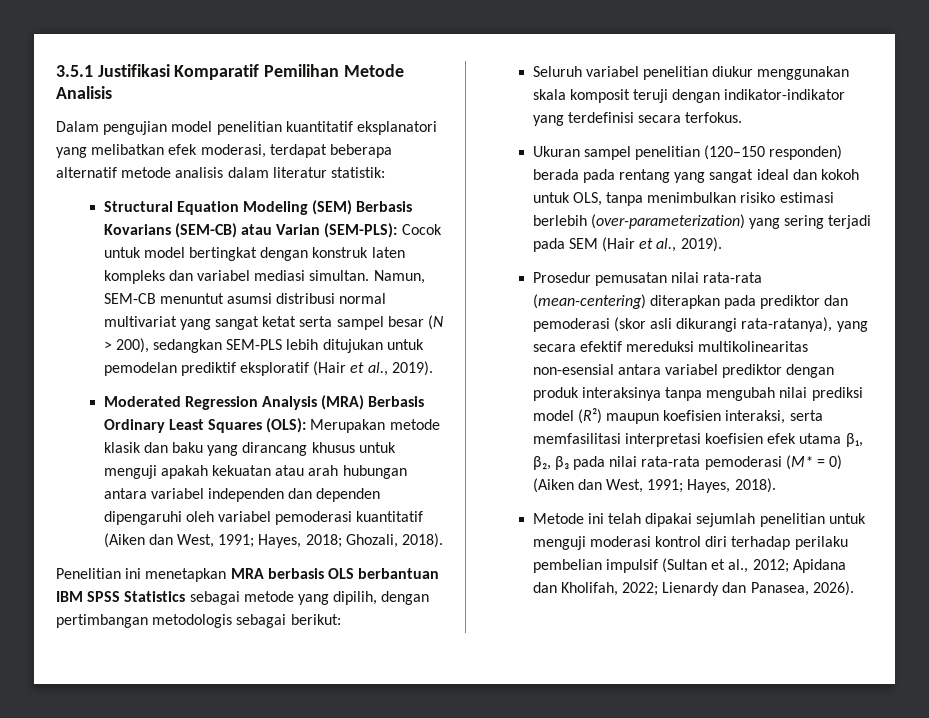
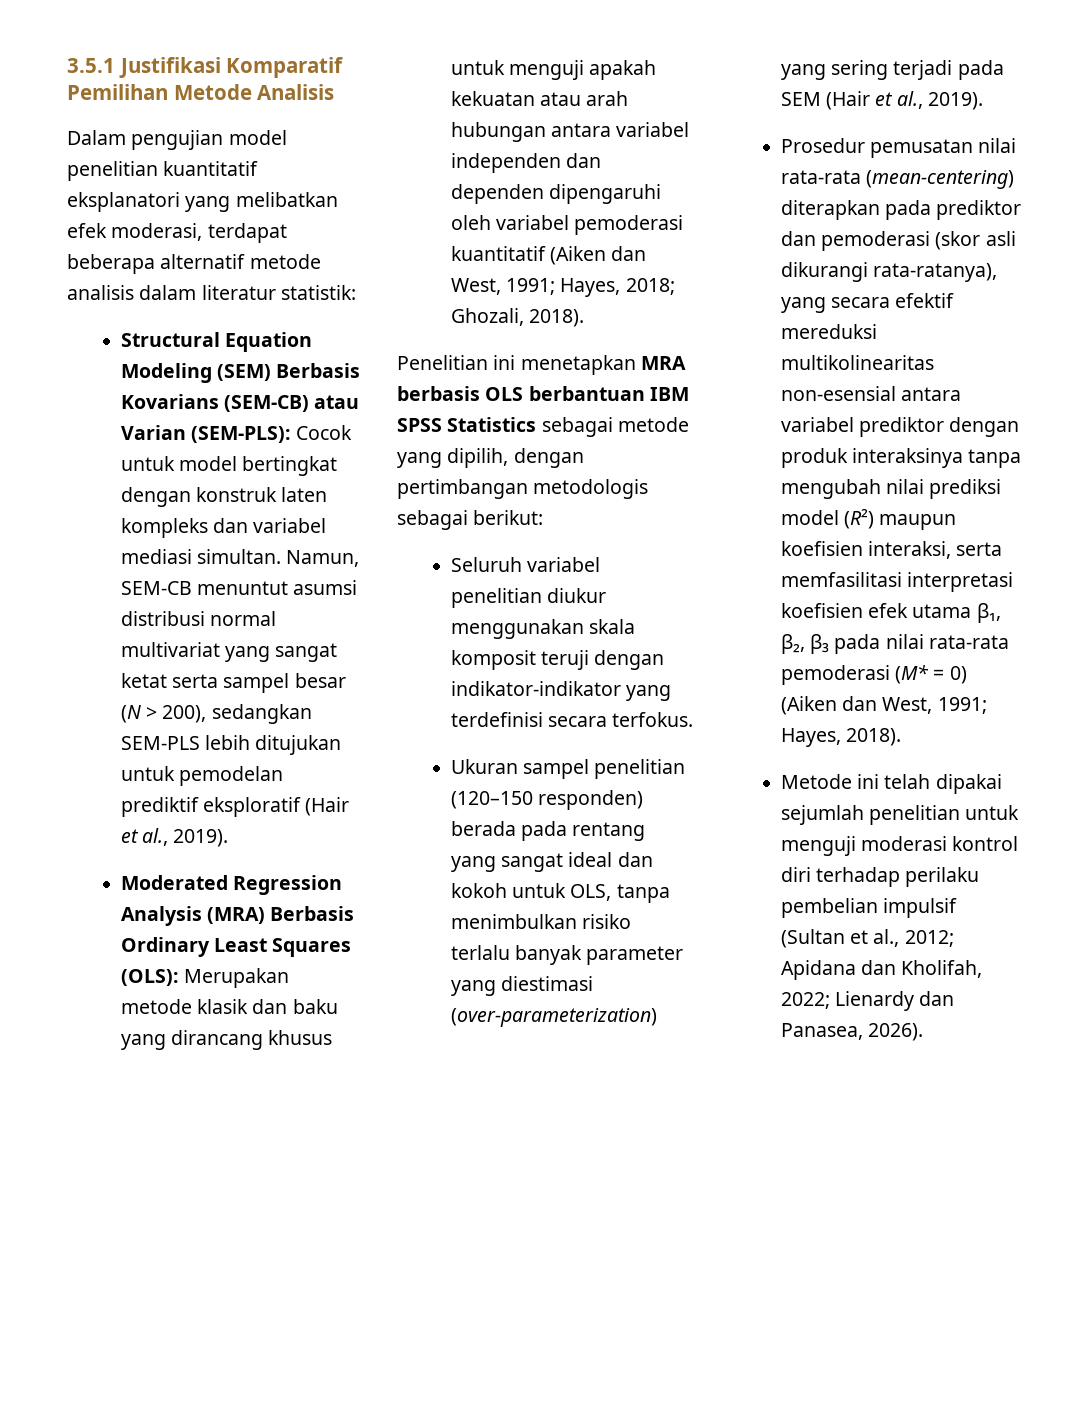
[779,192,834,203] [532,215,587,226] estimasi berlebih -> [450,945,684,965] [450,976,594,996] terlalu banyak parameter yang diestimasi

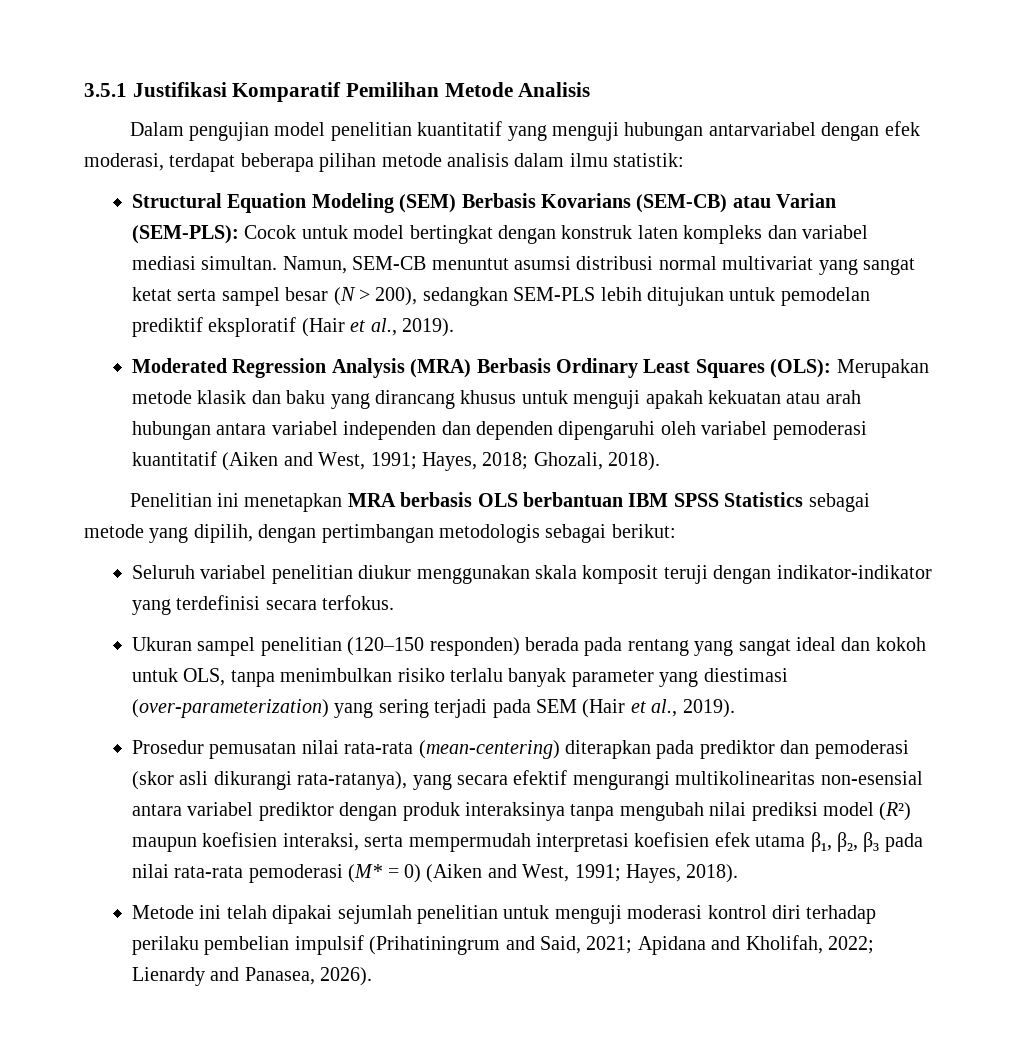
[67,192,338,212] eksplanatori yang melibatkan -> [507,122,880,141] yang menguji hubungan antarvariabel dengan
[160,254,246,269] alternatif -> [319,153,377,172] pilihan
[201,285,276,300] literatur -> [569,153,608,167] ilmu
[611,246,647,261] dan -> [283,452,313,466] and
[780,324,877,339] mereduksi -> [572,771,670,790] mengurangi
[780,572,902,587] memfasilitasi -> [408,833,531,852] mempermudah
[842,696,878,711] dan -> [487,864,517,878] and
[780,929,954,948] [780,960,897,980] (Sultan et al., 2012; Apidana dan -> [369,936,741,955] (Prihatiningrum and Said, 2021; Apidana and
[919,991,955,1006] dan -> [210,967,240,981] and

